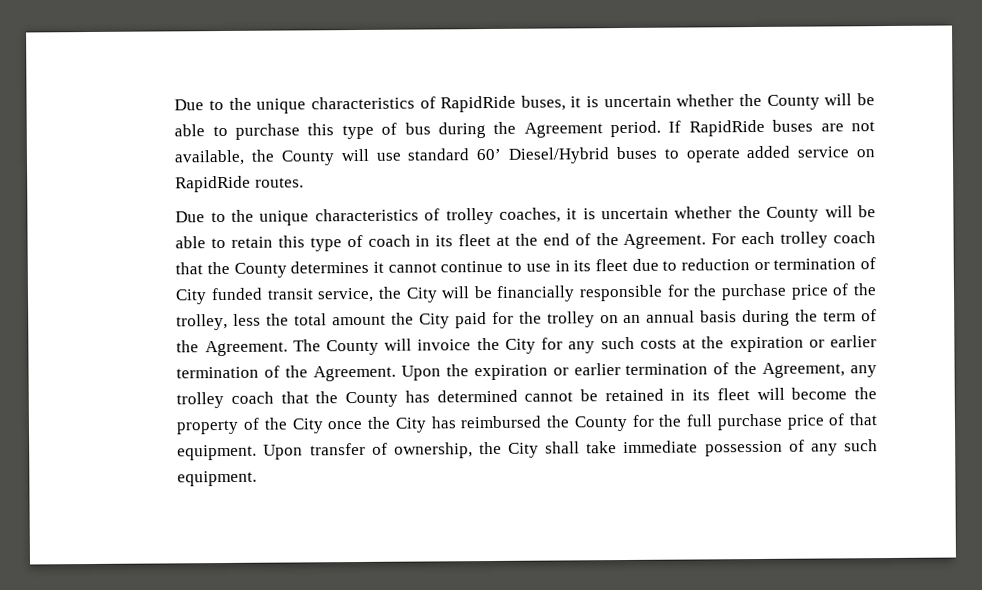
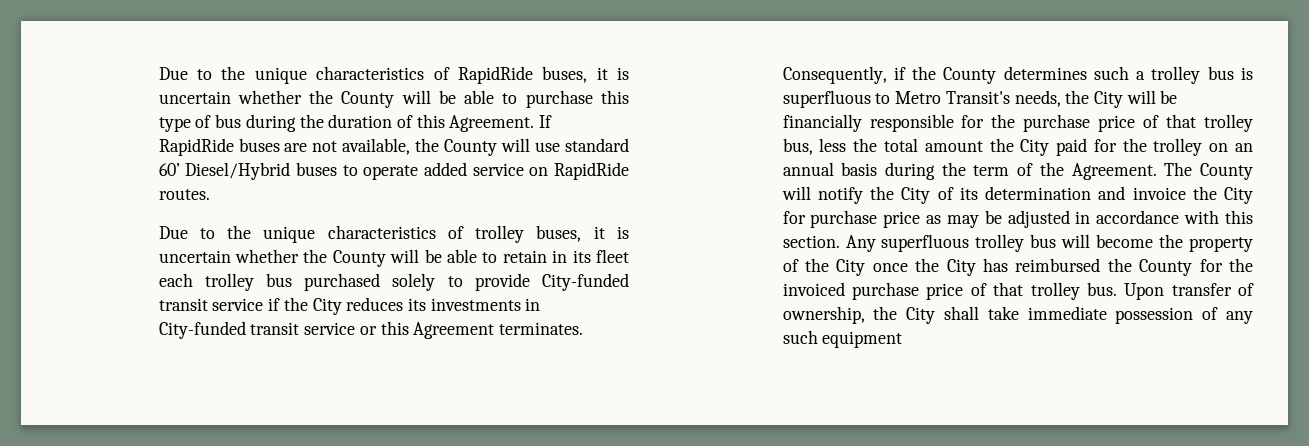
[523,120,662,138] Agreement period. -> [328,114,535,132] duration of this Agreement.
[498,207,561,223] coaches, -> [536,225,582,242] buses,
[277,231,877,252] [175,257,876,278] [175,287,375,305] this type of coach in its fleet at the end of the Agreement. For each trolley coach that the County determines it cannot continue to use in its fleet due to reduction or termination of City funded transit service, -> [552,249,630,263] [158,273,629,291] [158,297,541,315] [158,321,583,339] [782,66,1254,84] [782,90,1061,108] in its fleet each trolley bus purchased solely to provide City-funded transit service if the City reduces its investments in City-funded transit service or this Agreement terminates. Consequently, if the County determines such a trolley bus is superfluous to Metro Transit's needs,
[853,283,878,296] [176,313,229,331] the trolley, -> [1166,114,1253,132] [782,138,813,155] that trolley bus,
[417,335,877,354] [176,362,877,382] [176,388,750,409] invoice the City for any such costs at the expiration or earlier termination of the Agreement. Upon the expiration or earlier termination of the Agreement, any trolley coach that the County has determined cannot be retained in its fleet -> [817,186,1253,204] [782,210,1253,228] [782,234,1057,252] notify the City of its determination and invoice the City for purchase price as may be adjusted in accordance with this section. Any superfluous trolley bus
[686,413,877,431] [177,444,258,461] full purchase price of that equipment. -> [782,282,1117,300] invoiced purchase price of that trolley bus.
[177,470,258,487] equipment. -> [822,331,903,348] equipment

